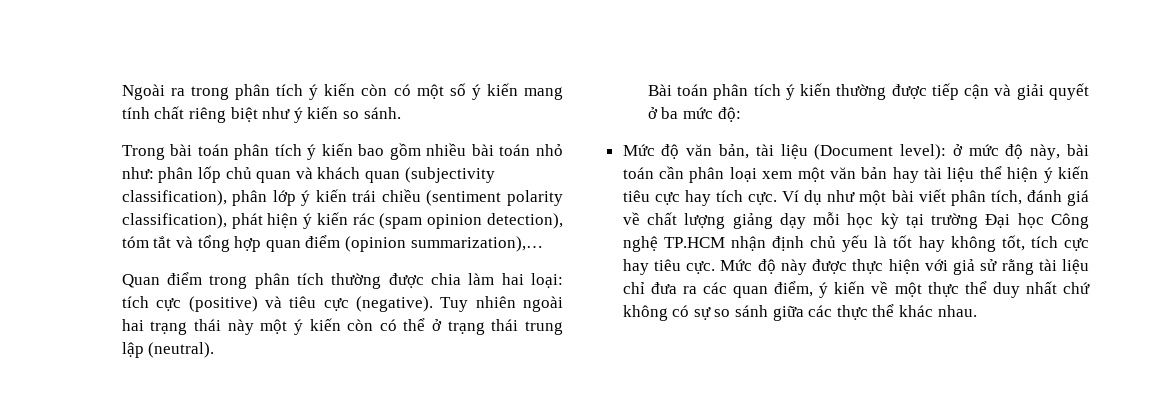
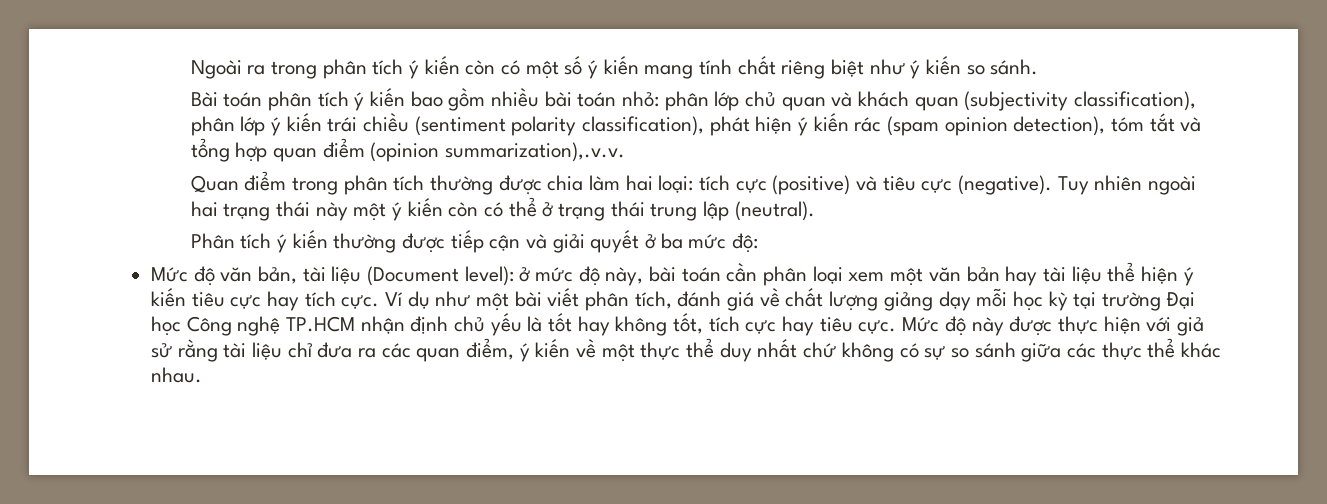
[121,144,193,160] Trong bài -> [190,92,218,107] Bài
[536,144,564,156] [121,166,221,183] nhỏ như: phân lốp -> [622,91,740,111] nhỏ: phân lớp
[410,236,543,252] summarization),… -> [444,142,625,162] summarization),.v.v.
[647,84,749,100] Bài toán phân -> [190,233,235,249] Phân

